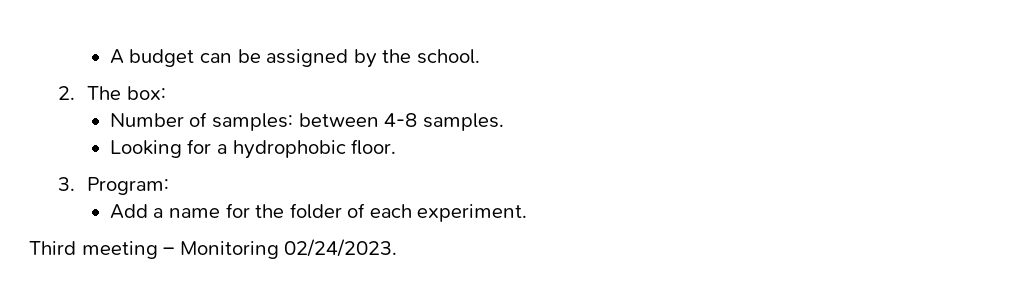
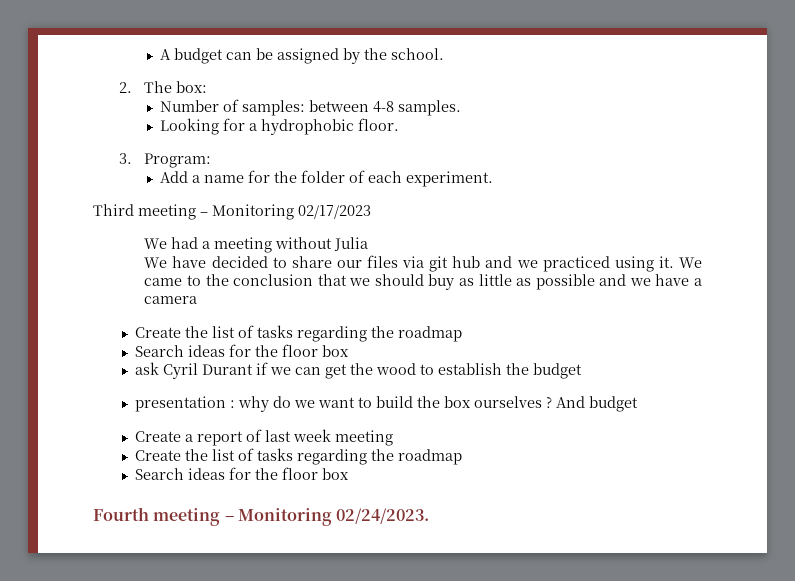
(279, 250) none -> [298,205,371,219] [144,237,369,253] [144,255,702,272] [144,274,703,290] [144,296,198,304] [134,325,462,342] [134,344,349,357] [134,362,582,379] [134,396,638,412] [134,429,393,446] [134,448,462,465] [134,467,349,480] [93,507,332,526] 02/17/2023 // We had a meeting without Julia // We have decided to share our files via git hub and we practiced using it. We came to the conclusion that we should buy as little as possible and we have a camera // Create the list of tasks regarding the roadmap // Search ideas for the floor box // ask Cyril Durant if we can get the wood to establish the budget // presentation : why do we want to build the box ourselves ? And budget // Create a report of last week meeting // Create the list of tasks regarding the roadmap // Search ideas for the floor box // Fourth meeting – Monitoring

